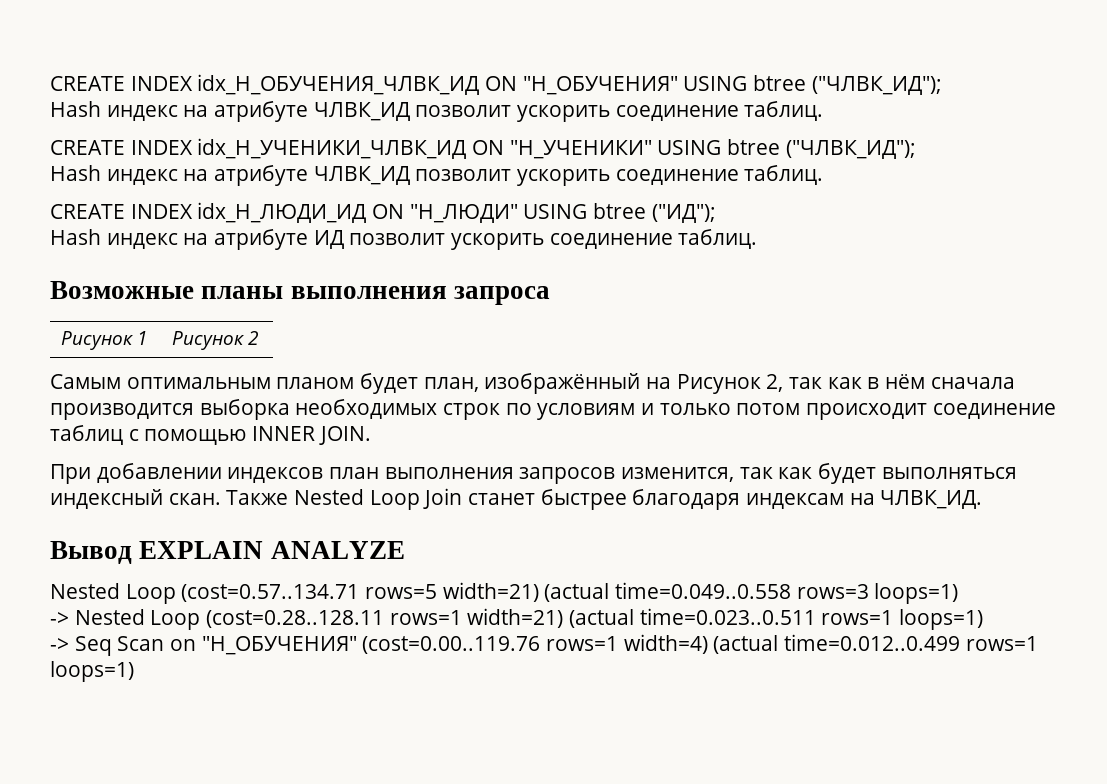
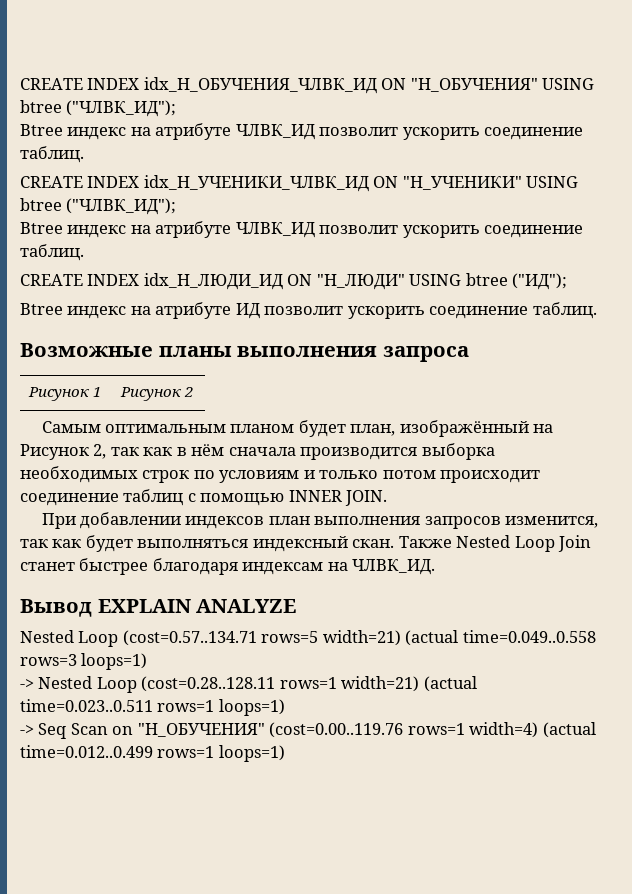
[50,101,101,117] Hash -> [20,124,63,136] Btree
[50,165,101,181] Hash -> [20,222,63,234] Btree
[50,229,101,245] Hash -> [20,303,63,315] Btree

